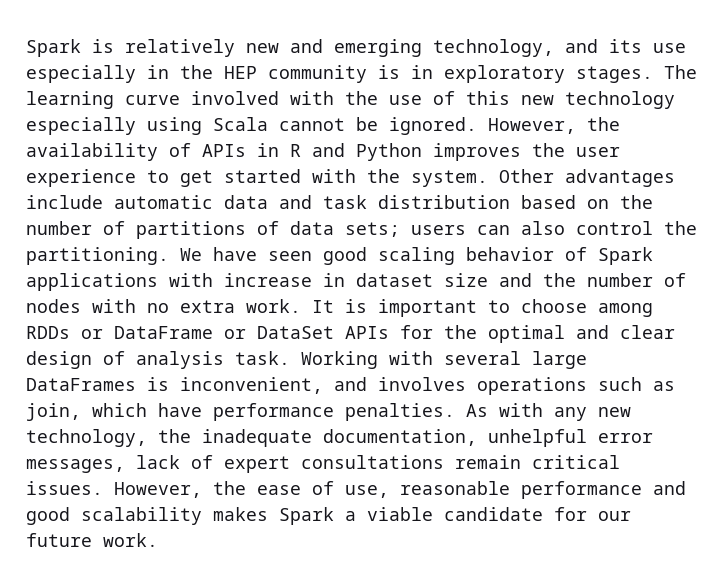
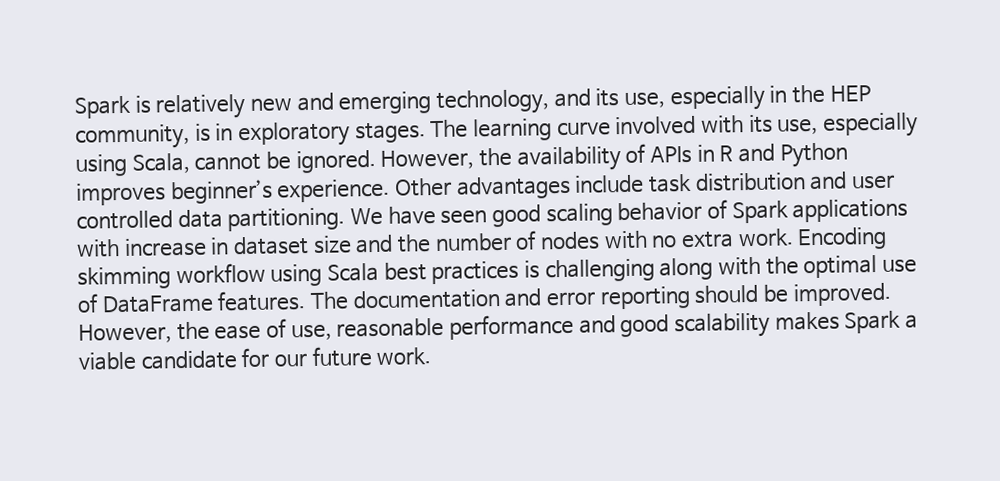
[653,43,686,53] use -> [623,91,665,109] use,
[268,65,367,83] community -> [75,123,190,150] community,
[345,91,675,109] the use of this new technology -> [748,114,819,135] its use,
[213,117,268,131] Scala -> [131,152,190,174] Scala,
[532,143,620,157] [26,169,675,187] [26,195,653,209] [26,221,697,239] the user experience to get started with the system. Other advantages include automatic data and task distribution based on the number of partitions of data sets; users can also control the -> [170,171,895,205] [76,209,223,230] beginner’s experience. Other advantages include task distribution and user controlled data
[312,299,653,317] [26,325,675,343] [26,351,587,369] [26,377,675,395] [26,403,631,421] [26,429,653,447] [26,455,620,473] [26,481,103,495] It is important to choose among RDDs or DataFrame or DataSet APIs for the optimal and clear design of analysis task. Working with several large DataFrames is inconvenient, and involves operations such as join, which have performance penalties. As with any new technology, the inadequate documentation, unhelpful error messages, lack of expert consultations remain critical issues. -> [797,226,888,251] [77,255,918,290] [77,282,892,314] Encoding skimming workflow using Scala best practices is challenging along with the optimal use of DataFrame features. The documentation and error reporting should be improved.

